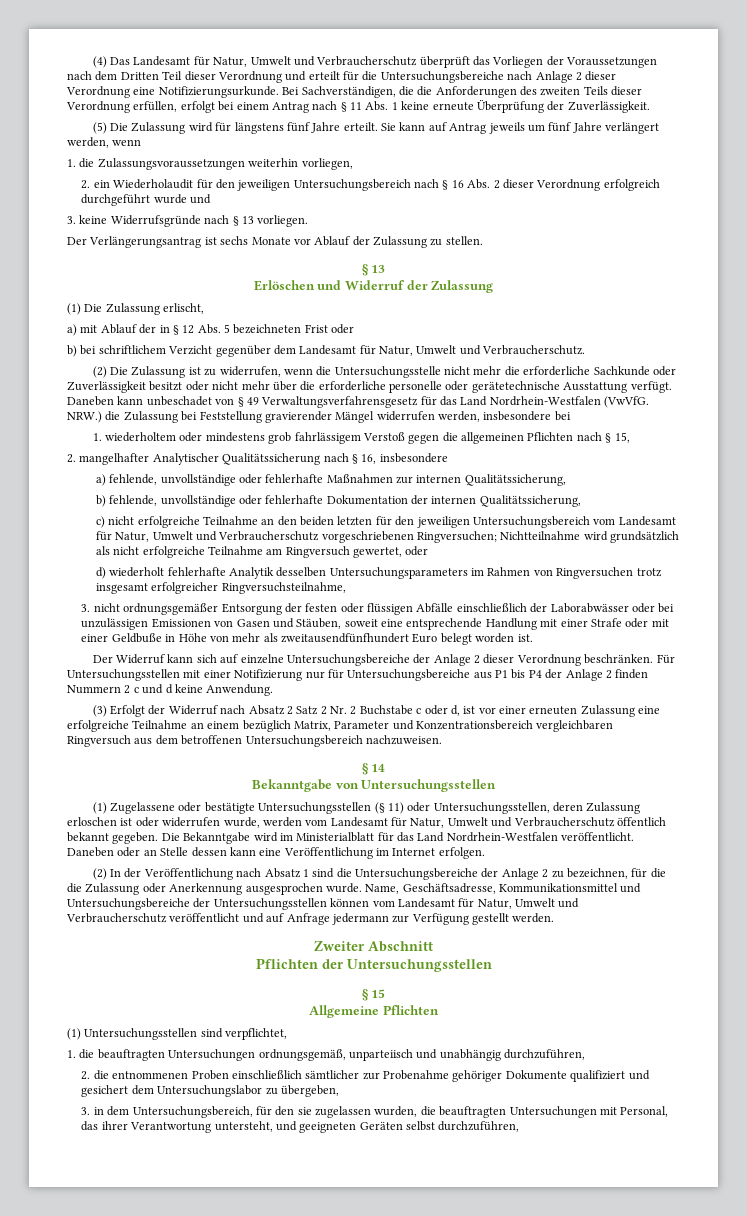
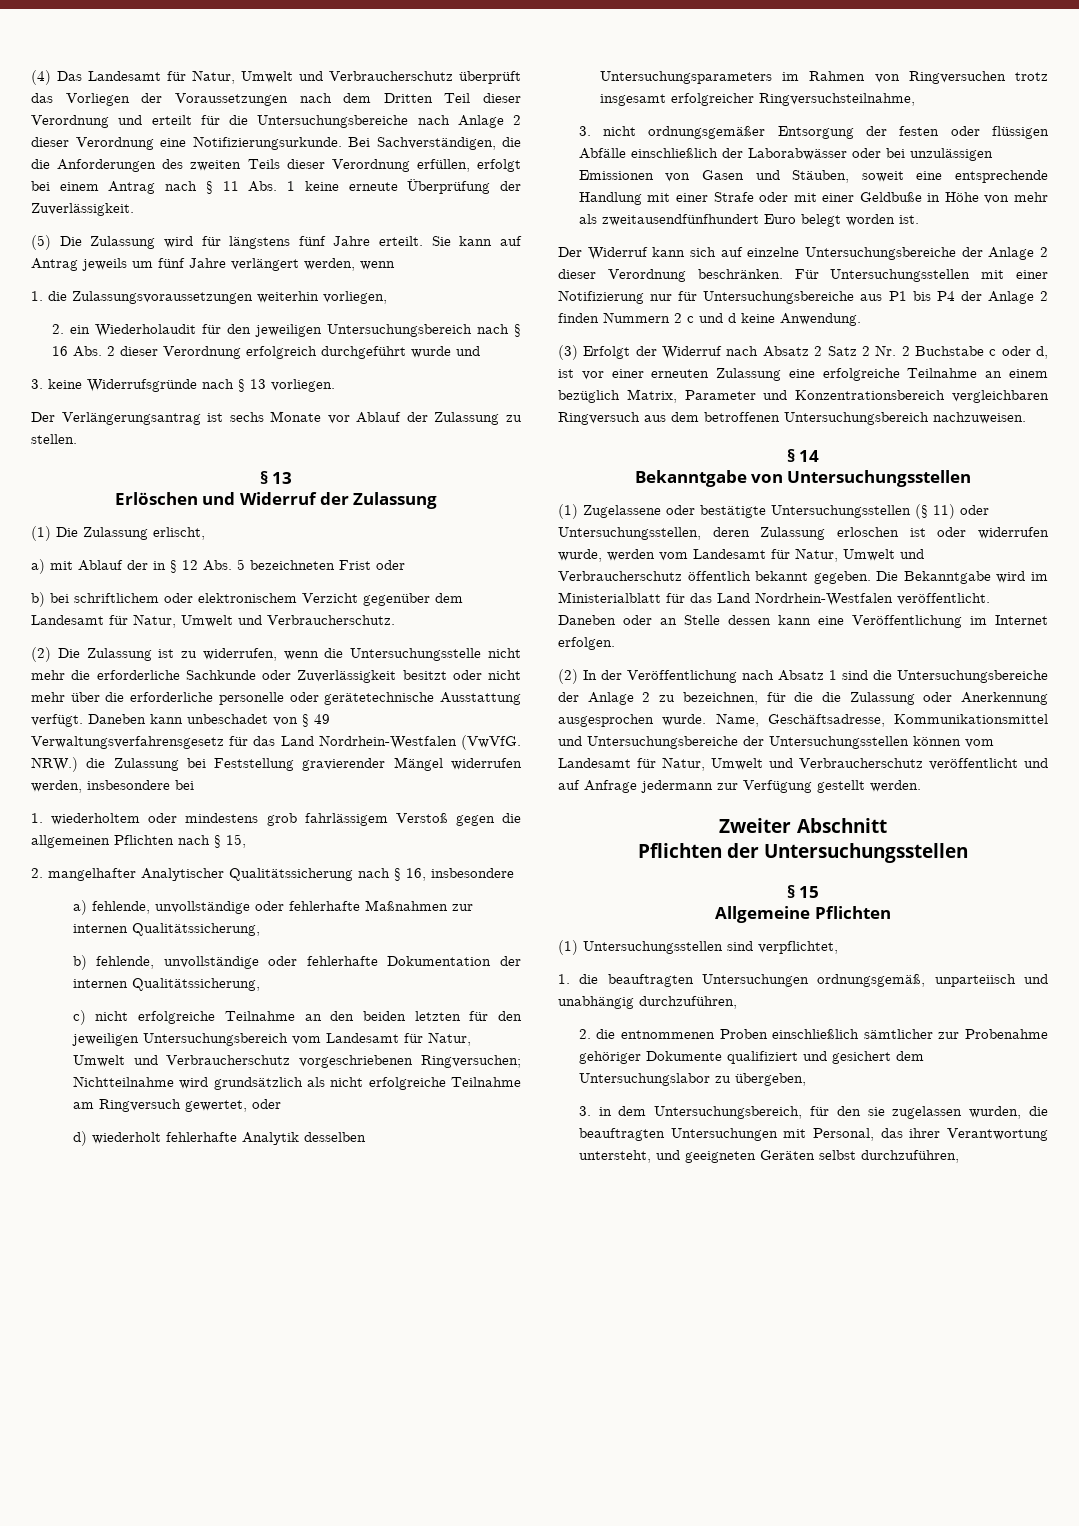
(166, 349) none -> [164,593,297,603] oder elektronischem

